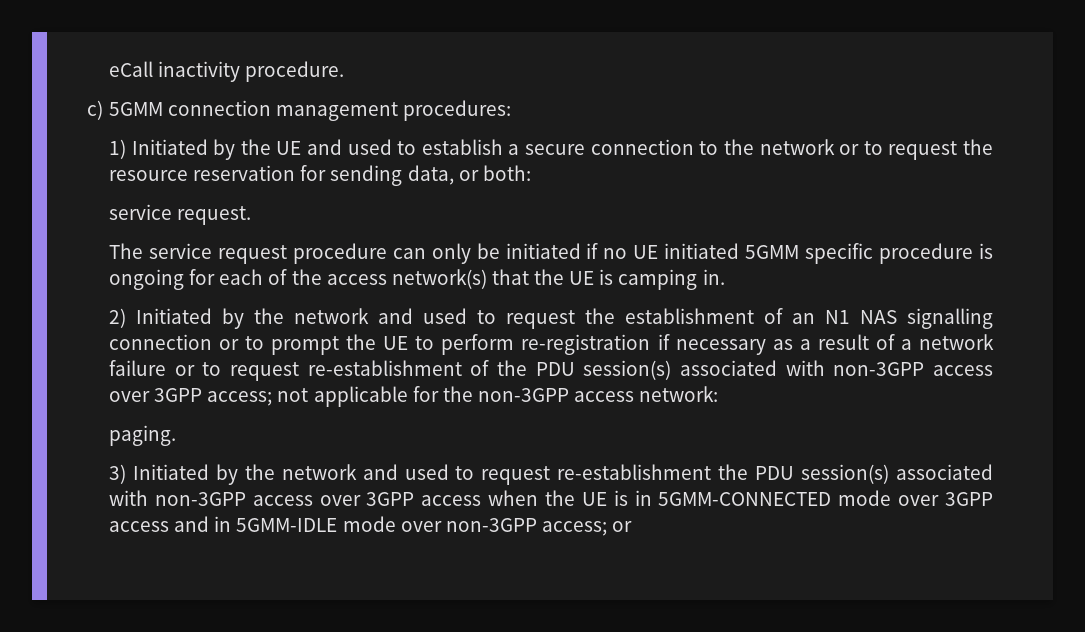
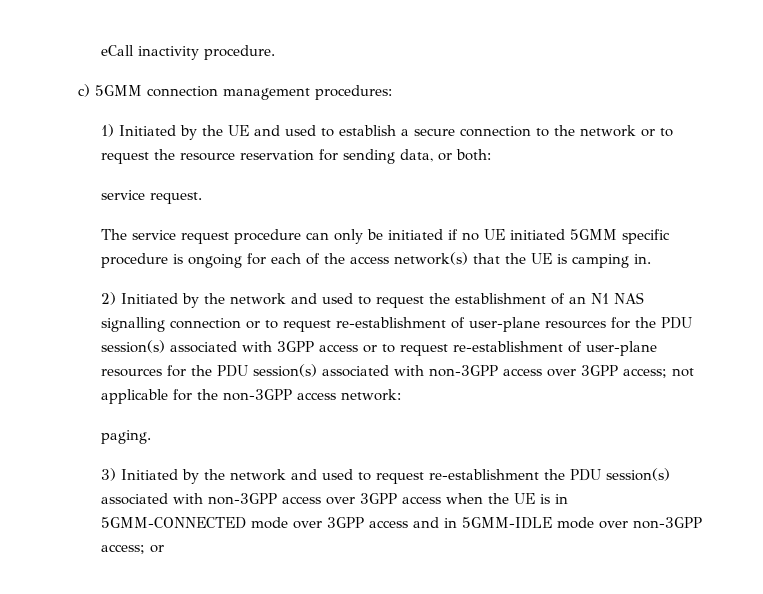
[271,334,994,355] [108,360,490,381] prompt the UE to perform re-registration if necessary as a result of a network failure or to request re-establishment of -> [282,317,692,332] [100,340,657,356] [100,365,186,377] request re-establishment of user-plane resources for the PDU session(s) associated with 3GPP access or to request re-establishment of user-plane resources for

